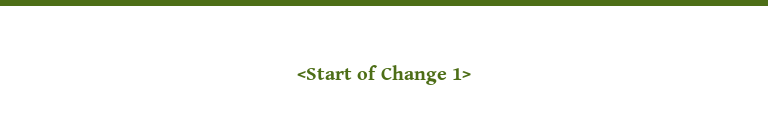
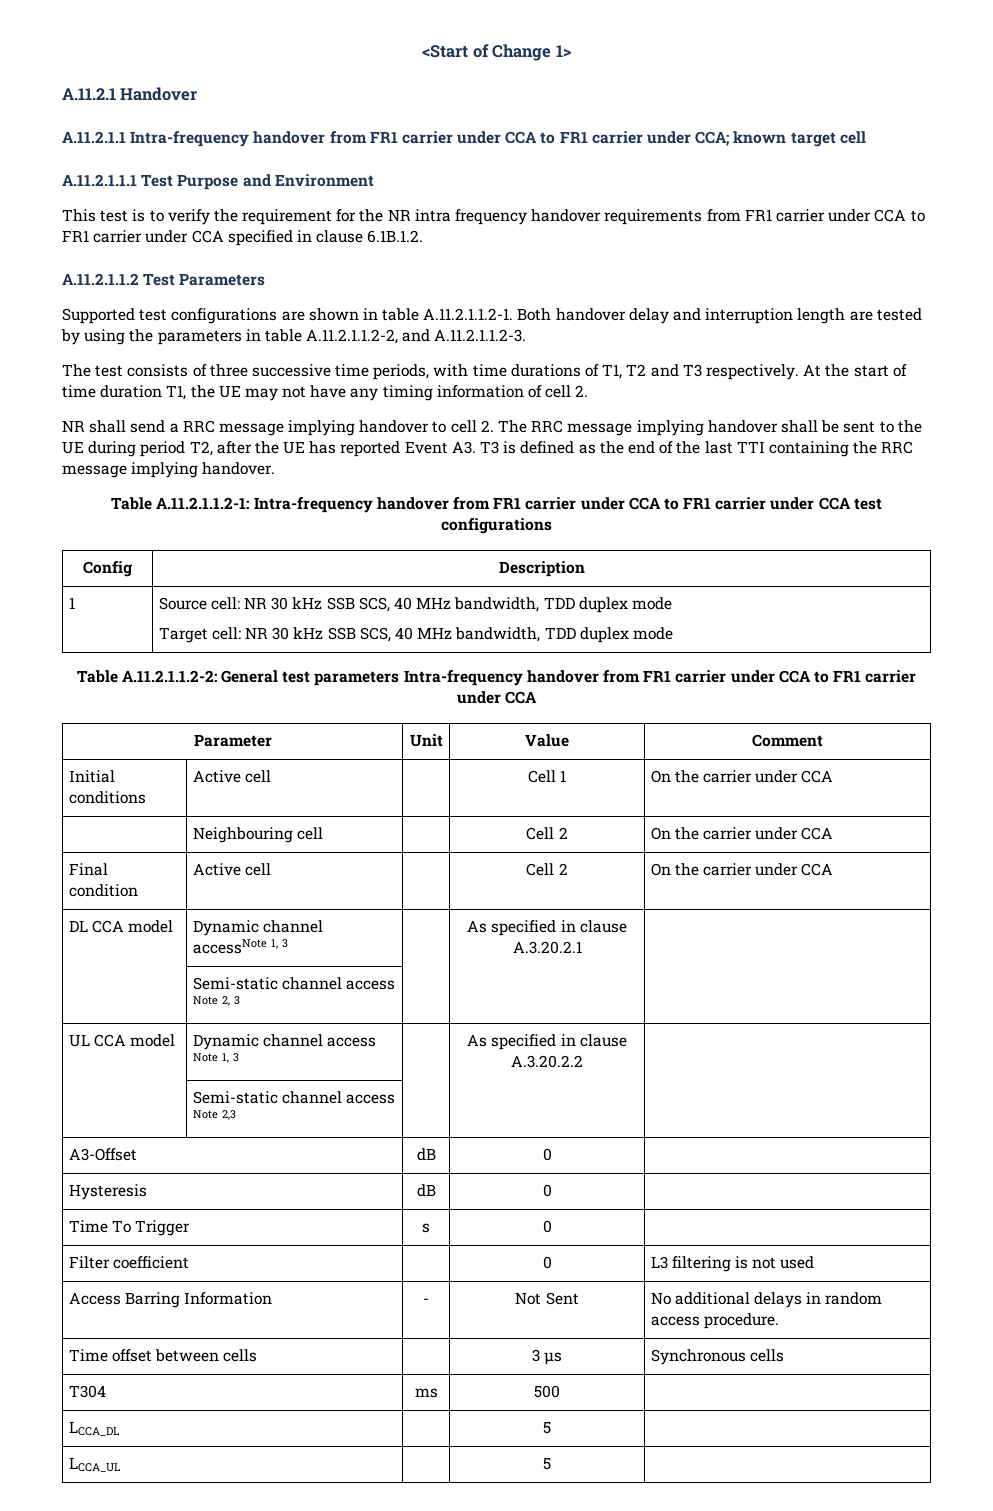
(472, 74) none -> [62,87,198,101] [62,131,866,147] [62,174,374,190] [62,209,925,225] [62,230,424,246] [62,273,266,286] [62,308,922,324] [61,329,527,345] [62,364,907,380] [62,385,589,401] [62,420,922,436] [62,441,914,457] [62,462,276,478] [111,497,882,513] [441,518,552,534] [83,561,132,577] [498,561,585,577] [68,597,75,609] [158,597,672,613] [158,627,673,643] [76,670,917,686] [456,691,538,704] [193,734,272,747] [409,734,443,747] [525,734,569,747] [752,734,823,747] [68,770,115,783] [68,791,146,804] [192,770,271,783] [527,770,567,783] [650,770,834,783] [192,827,323,843] [526,827,568,840] [650,827,834,840] [68,863,108,876] [68,884,138,897] [192,863,271,876] [526,863,568,876] [650,863,834,876] [68,920,174,933] [192,920,323,936] [192,939,289,954] [467,920,627,936] [512,941,582,954] [192,977,396,990] [192,996,241,1006] [68,1034,176,1047] [192,1034,377,1050] [192,1053,240,1063] [467,1034,627,1050] [511,1055,583,1068] [192,1091,396,1104] [192,1110,236,1120] [68,1148,137,1161] [416,1148,436,1161] [542,1148,552,1161] [68,1184,147,1200] [416,1184,436,1197] [542,1184,552,1197] [68,1220,191,1236] [422,1223,430,1233] [542,1220,552,1233] [68,1256,189,1269] [542,1256,552,1269] [650,1256,815,1272] [68,1292,273,1308] [423,1298,429,1304] [515,1292,579,1305] [650,1292,883,1308] [650,1313,779,1329] [68,1349,258,1362] [531,1349,563,1365] [650,1349,784,1365] [68,1385,106,1398] [414,1388,438,1398] [534,1385,560,1398] [68,1421,120,1436] [543,1421,551,1434] [68,1457,121,1472] [543,1457,551,1470] // A.11.2.1 Handover // A.11.2.1.1 Intra-frequency handover from FR1 carrier under CCA to FR1 carrier under CCA; known target cell // A.11.2.1.1.1 Test Purpose and Environment // This test is to verify the requirement for the NR intra frequency handover requirements from FR1 carrier under CCA to FR1 carrier under CCA specified in clause 6.1B.1.2. // A.11.2.1.1.2 Test Parameters // Supported test configurations are shown in table A.11.2.1.1.2-1. Both handover delay and interruption length are tested by using the parameters in table A.11.2.1.1.2-2, and A.11.2.1.1.2-3. // The test consists of three successive time periods, with time durations of T1, T2 and T3 respectively. At the start of time duration T1, the UE may not have any timing information of cell 2. // NR shall send a RRC message implying handover to cell 2. The RRC message implying handover shall be sent to the UE during period T2, after the UE has reported Event A3. T3 is defined as the end of the last TTI containing the RRC message implying handover. // Table A.11.2.1.1.2-1: Intra-frequency handover from FR1 carrier under CCA to FR1 carrier under CCA test configurations // Config | Description // 1 | Source cell: NR 30 kHz SSB SCS, 40 MHz bandwidth, TDD duplex mode // Target cell: NR 30 kHz SSB SCS, 40 MHz bandwidth, TDD duplex mode // Table A.11.2.1.1.2-2: General test parameters Intra-frequency handover from FR1 carrier under CCA to FR1 carrier under CCA // Parameter | Unit | Value | Comment // Initial conditions | Active cell | | Cell 1 | On the carrier under CCA // | Neighbouring cell | | Cell 2 | On the carrier under CCA // Final condition | Active cell | | Cell 2 | On the carrier under CCA // DL CCA model | Dynamic channel accessNote 1, 3 | | As specified in clause A.3.20.2.1 | // | Semi-static channel access Note 2, 3 | | | // UL CCA model | Dynamic channel access Note 1, 3 | | As specified in clause A.3.20.2.2 | // | Semi-static channel access Note 2,3 | | | // A3-Offset | dB | 0 | // Hysteresis | dB | 0 | // Time To Trigger | s | 0 | // Filter coefficient | | 0 | L3 filtering is not used // Access Barring Information | - | Not Sent | No additional delays in random access procedure. // Time offset between cells | | 3 μs | Synchronous cells // T304 | ms | 500 | // LCCA_DL | | 5 | // LCCA_UL | | 5 |

